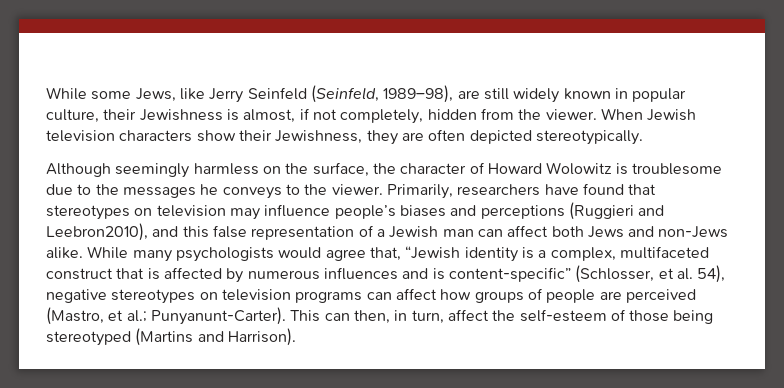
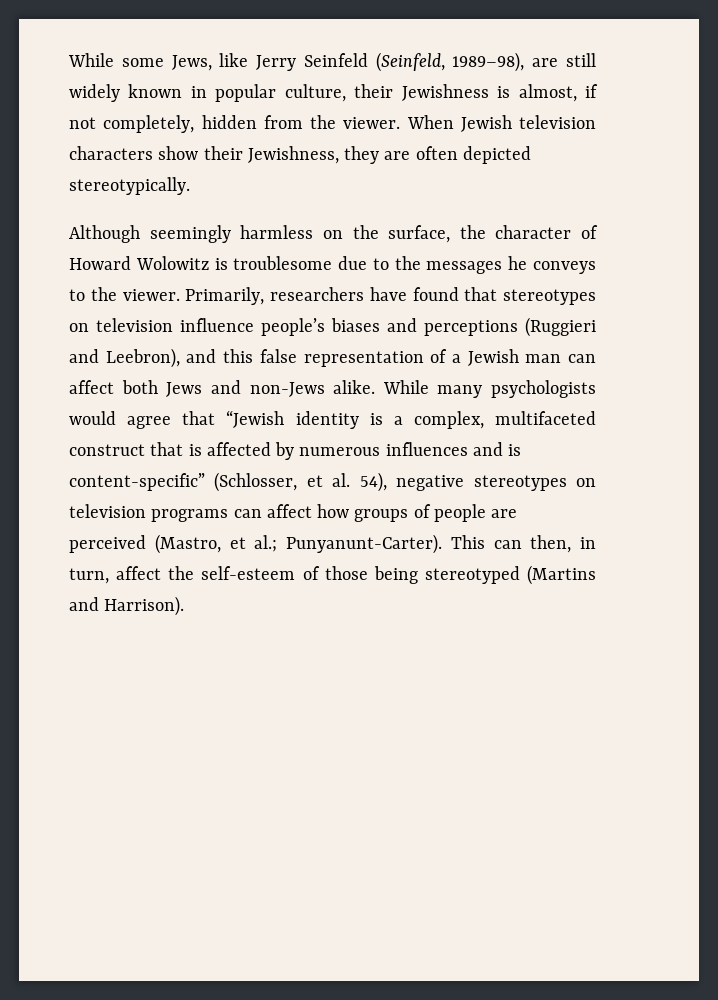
[229,208,260,220] may -> (173, 325) none
[46,223,148,241] Leebron2010), -> [105,348,180,368] Leebron),
[369,247,401,261] that, -> [182,411,216,425] that

